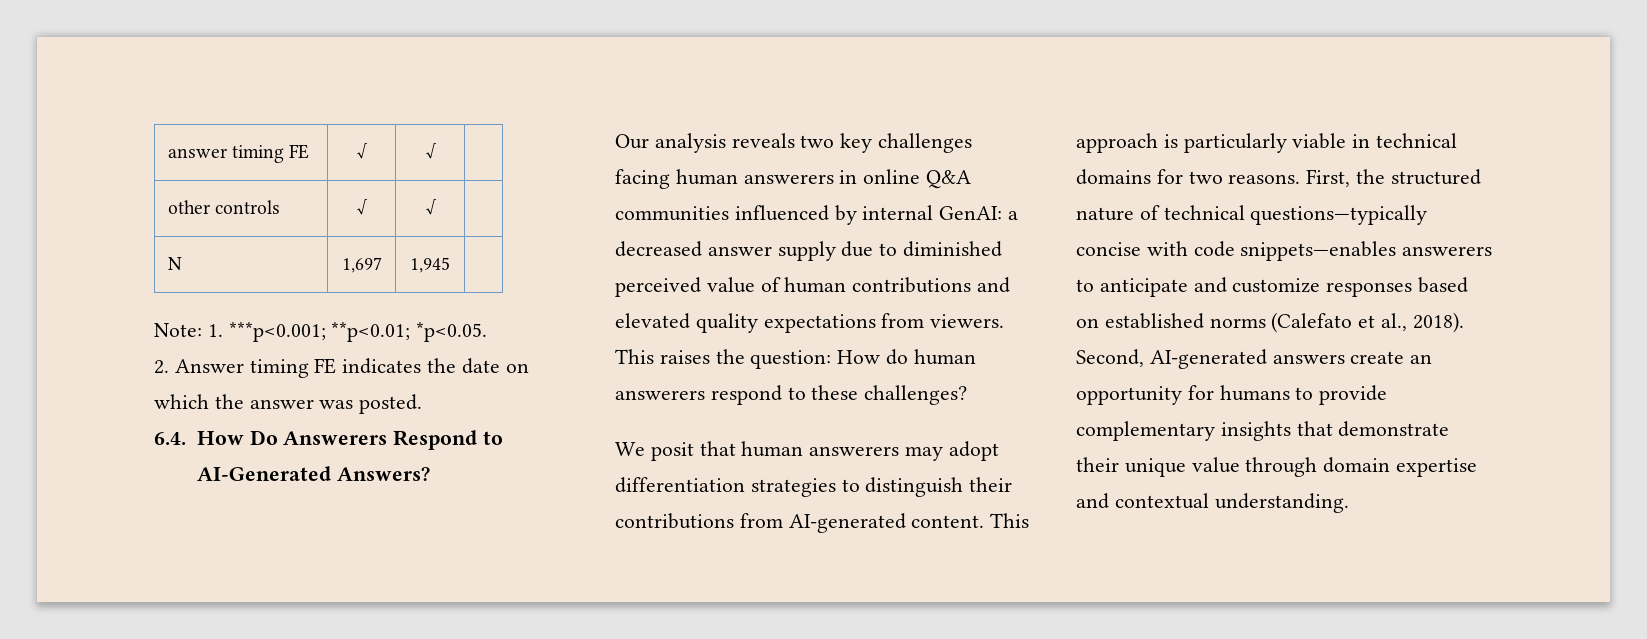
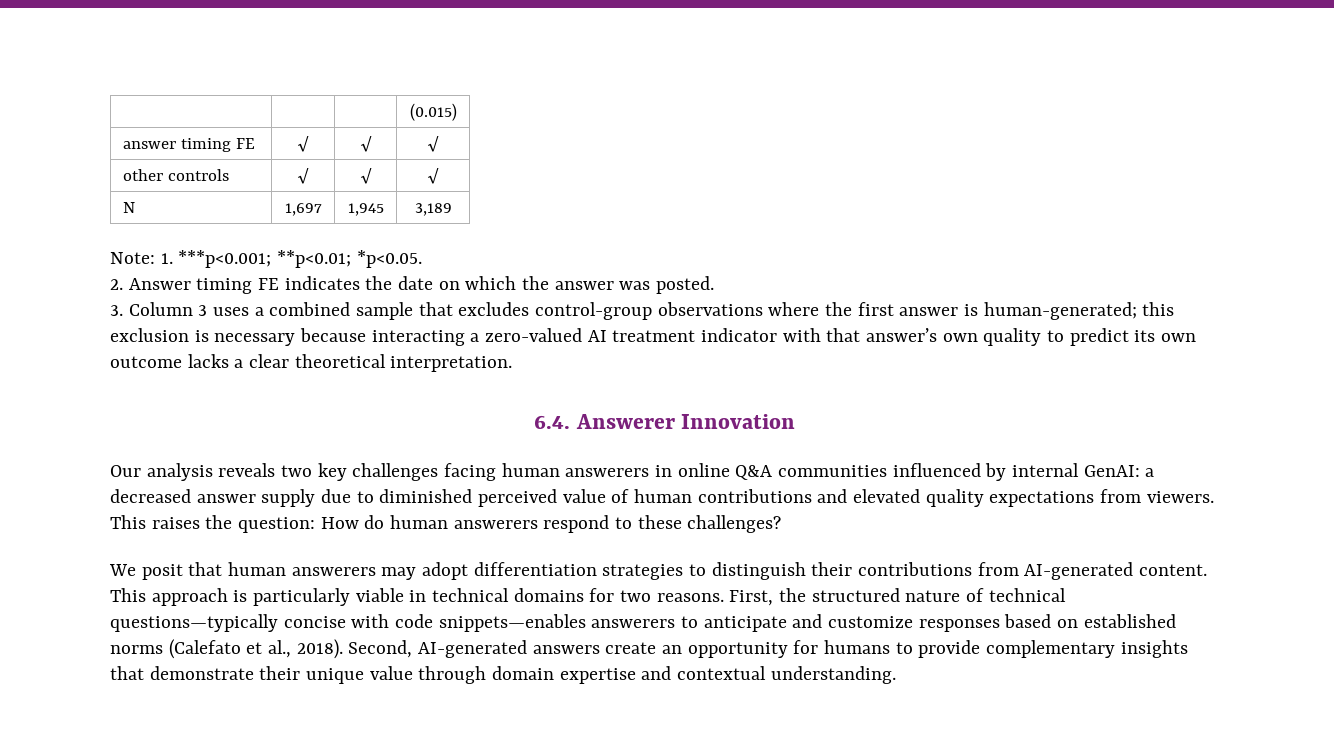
(167, 153) none -> [409,103,457,121] | | | (0.015) //
(437, 151) none -> [427,136,439,152] √
(437, 207) none -> [427,168,439,184] √
(450, 265) none -> [414,203,452,216] 3,189
[154,430,503,450] [196,466,430,481] 6.4. How Do Answerers Respond to AI-Generated Answers? -> [110,302,1175,320] [110,328,1197,346] [110,354,513,372] [533,414,796,429] 3. Column 3 uses a combined sample that excludes control-group observations where the first answer is human-generated; this exclusion is necessary because interacting a zero-valued AI treatment indicator with that answer’s own quality to predict its own outcome lacks a clear theoretical interpretation. // 6.4. Answerer Innovation

